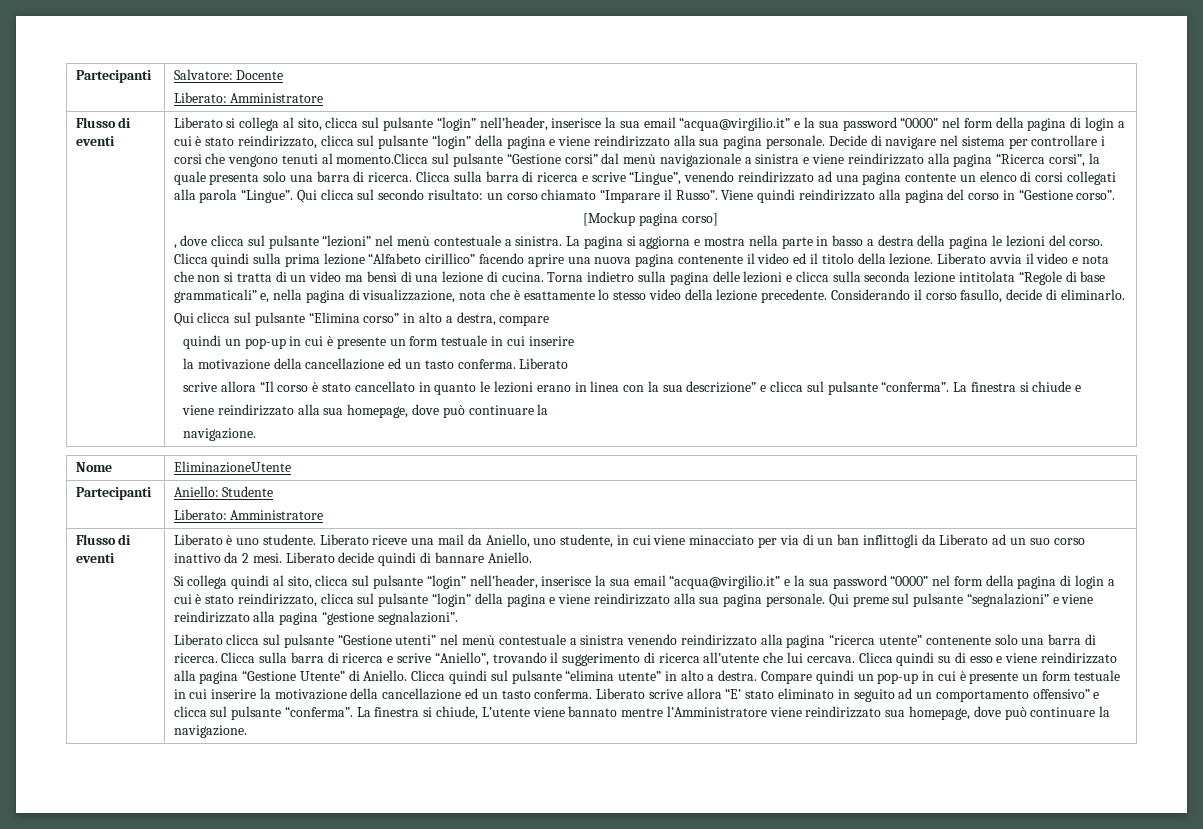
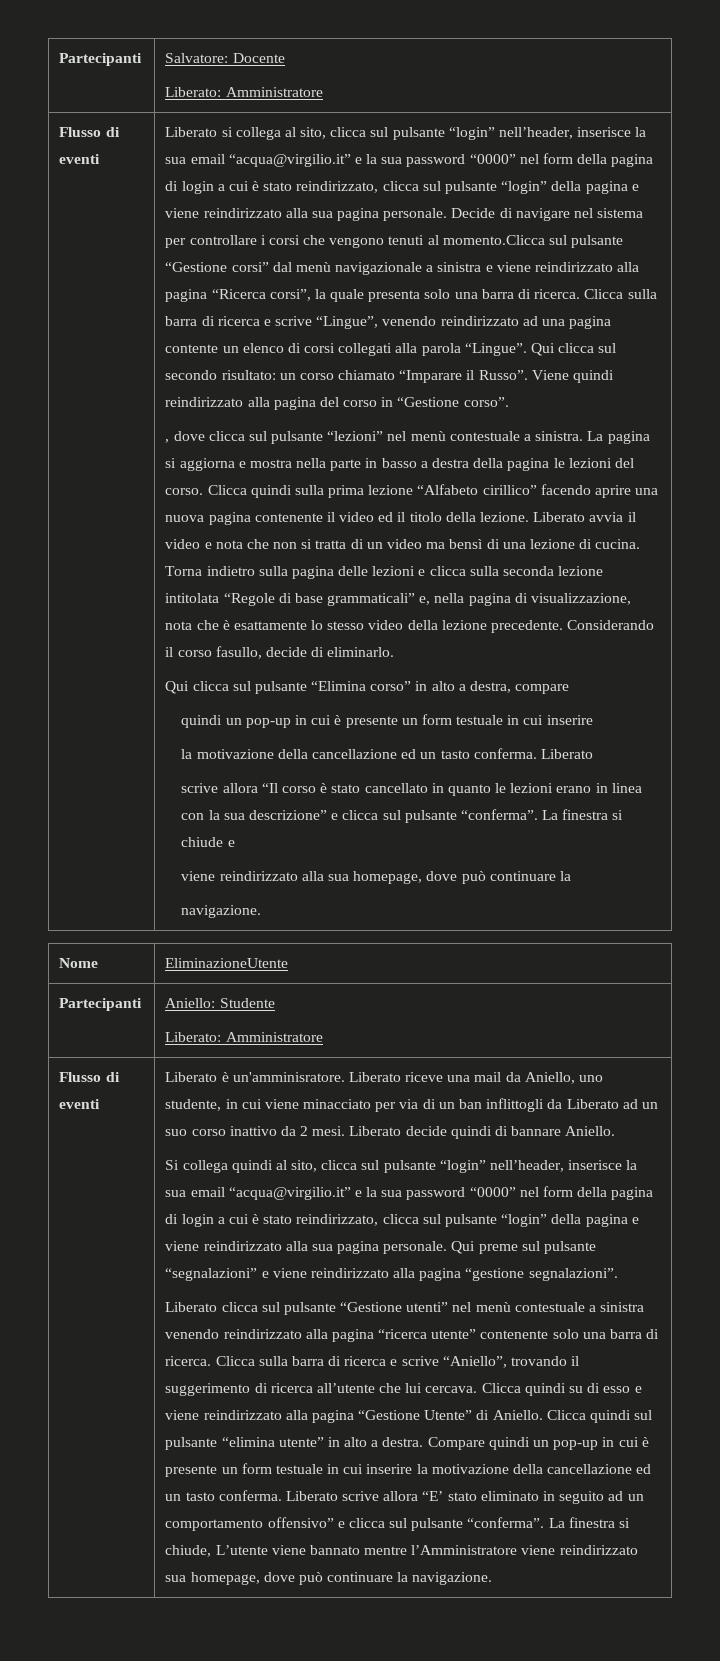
[583,212,718,226] // [Mockup pagina corso] -> (509, 402) none
[236,534,316,545] uno studente. -> [232,1072,345,1082] un'amminisratore.

